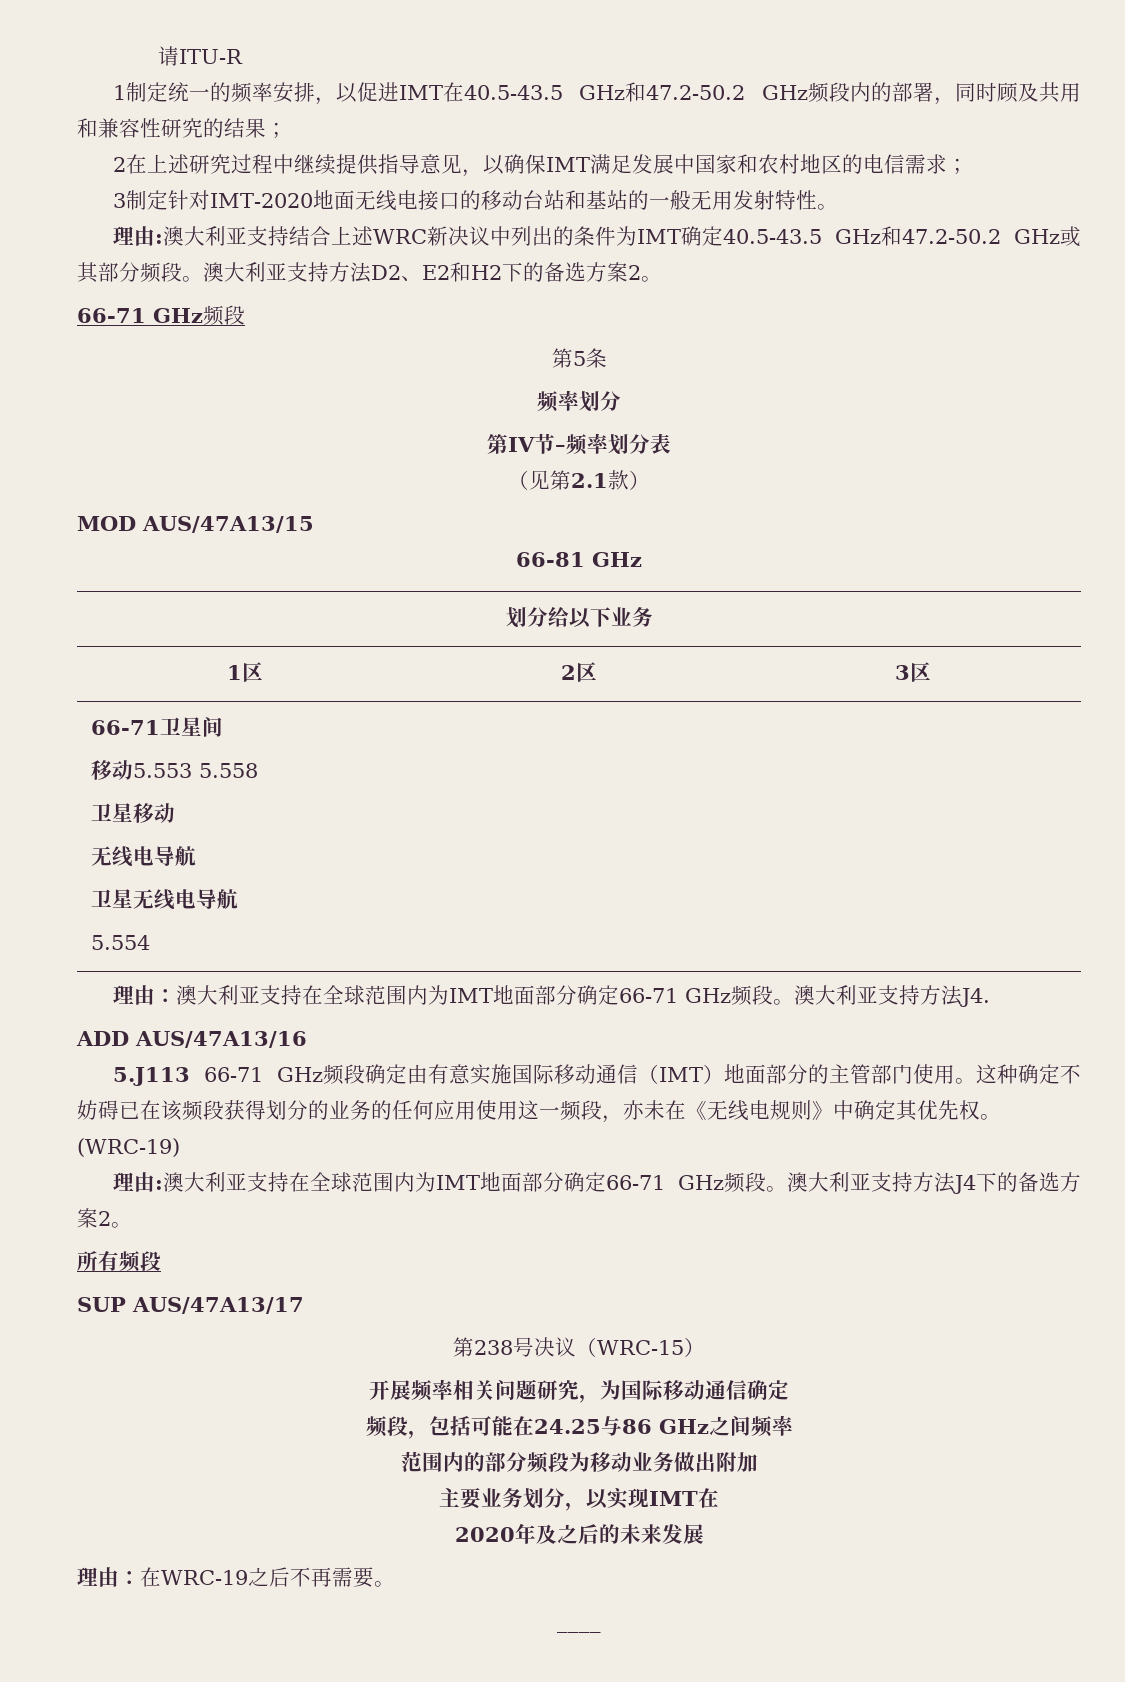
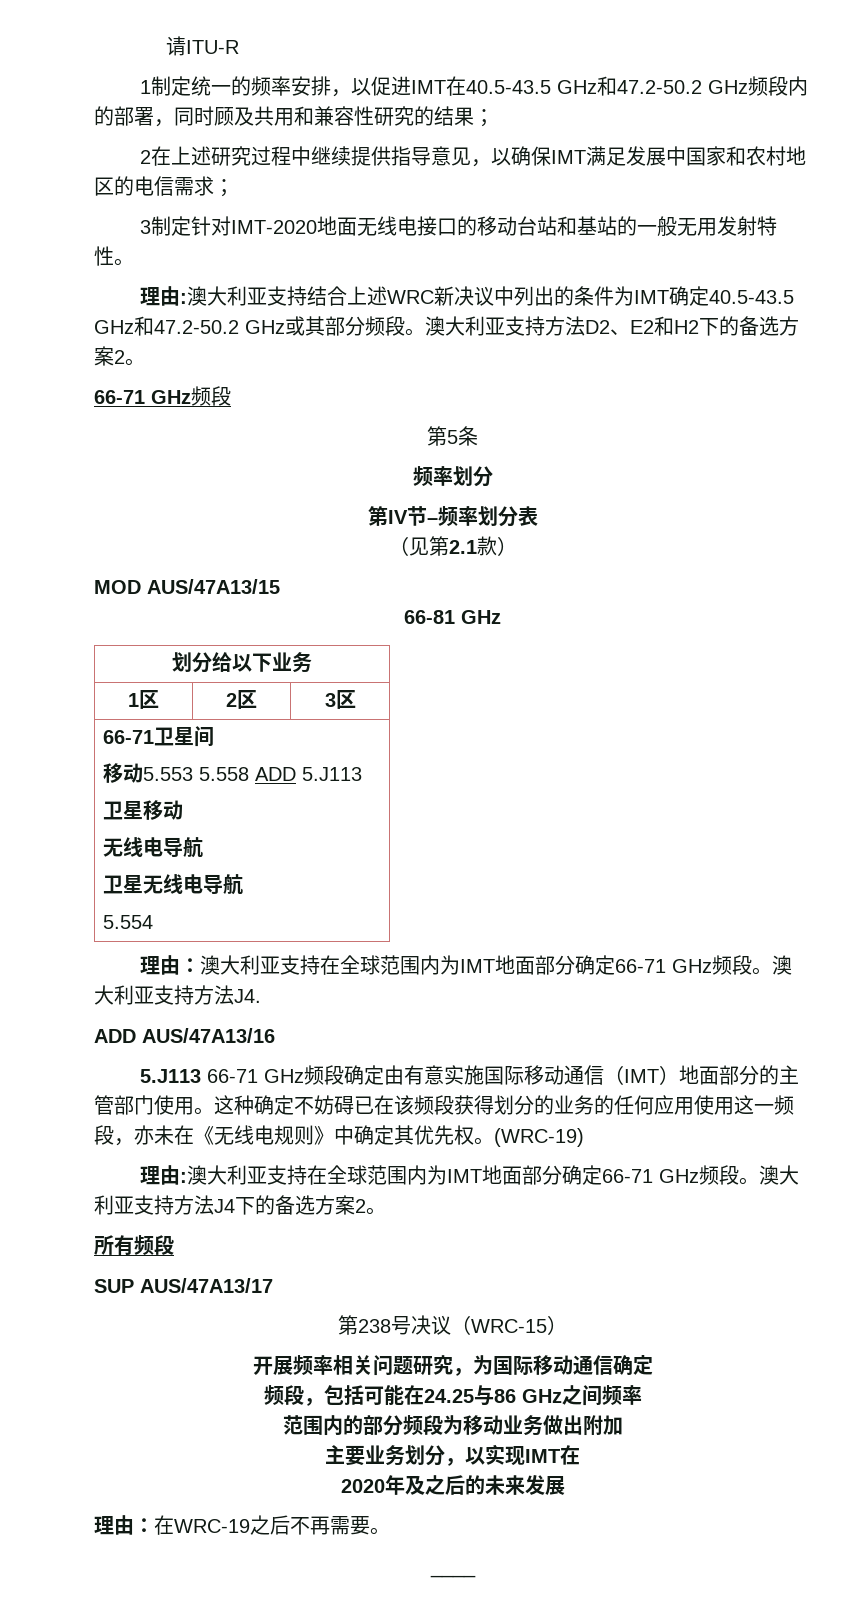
(258, 770) none -> [255,767,363,781] ADD 5.J113

